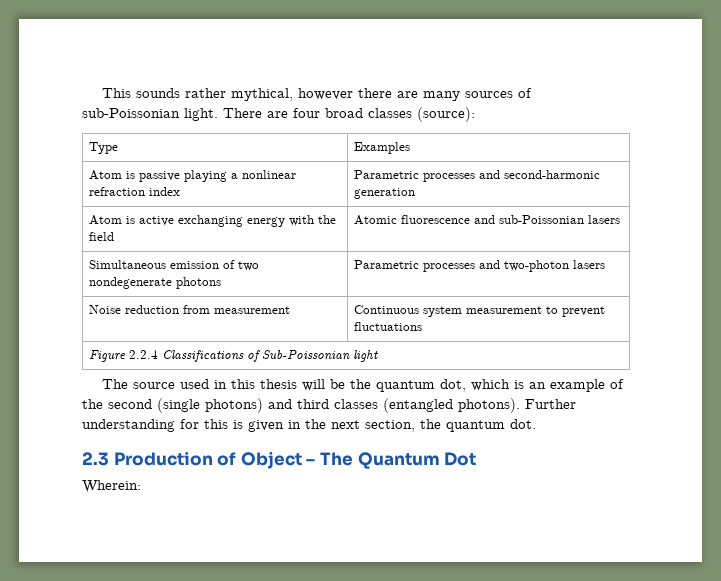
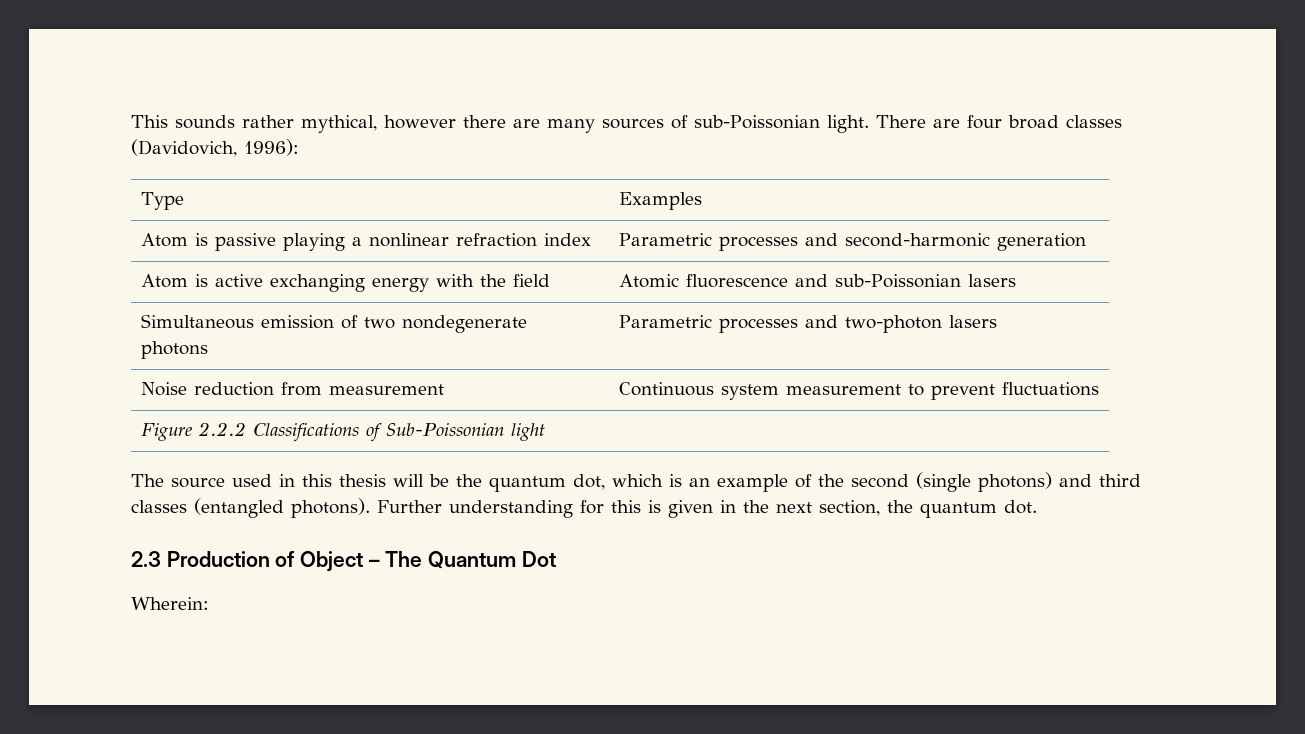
[417,107,475,122] (source): -> [131,139,299,157] (Davidovich, 1996):
[129,350,159,359] 2.2.4 -> [197,422,246,436] 2.2.2

